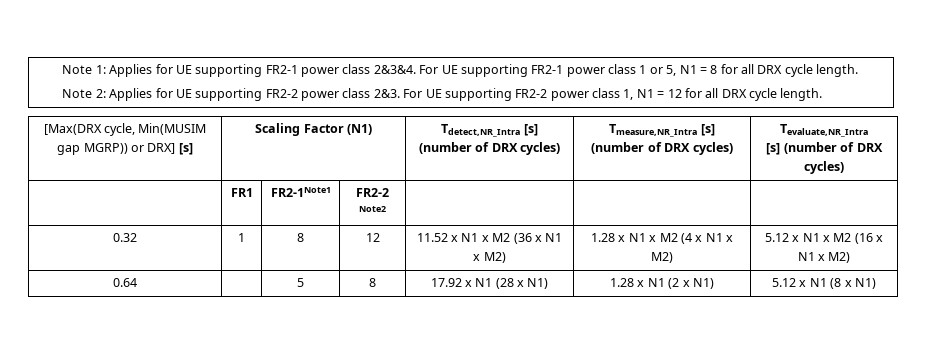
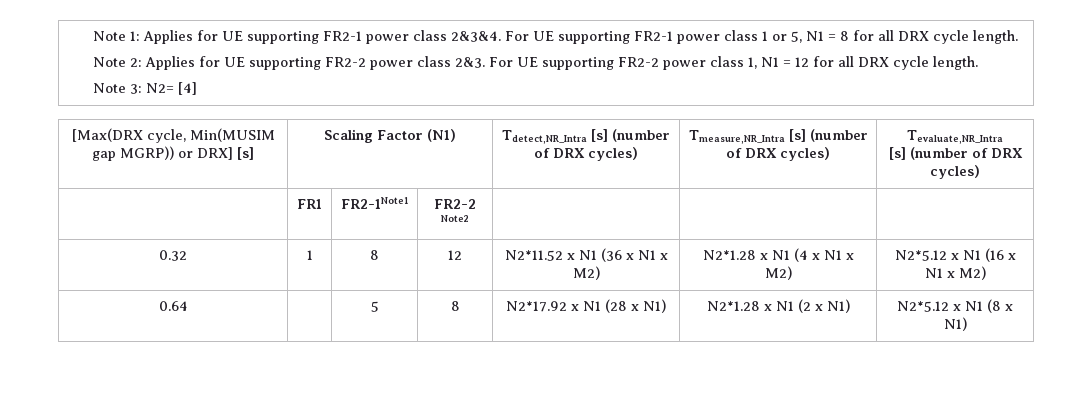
(823, 94) none -> [93,82,198,95] // Note 3: N2= [4]
[416,233,511,242] 11.52 x N1 x M2 -> [504,250,597,261] N2*11.52 x N1
[591,233,678,242] 1.28 x N1 x M2 -> [702,250,790,260] N2*1.28 x N1
[764,233,852,242] 5.12 x N1 x M2 -> [894,250,981,261] N2*5.12 x N1
[430,278,462,287] 17.92 -> [506,301,567,312] N2*17.92
[610,278,635,287] 1.28 -> [706,301,760,311] N2*1.28
[772,278,797,287] 5.12 -> [897,301,949,312] N2*5.12

